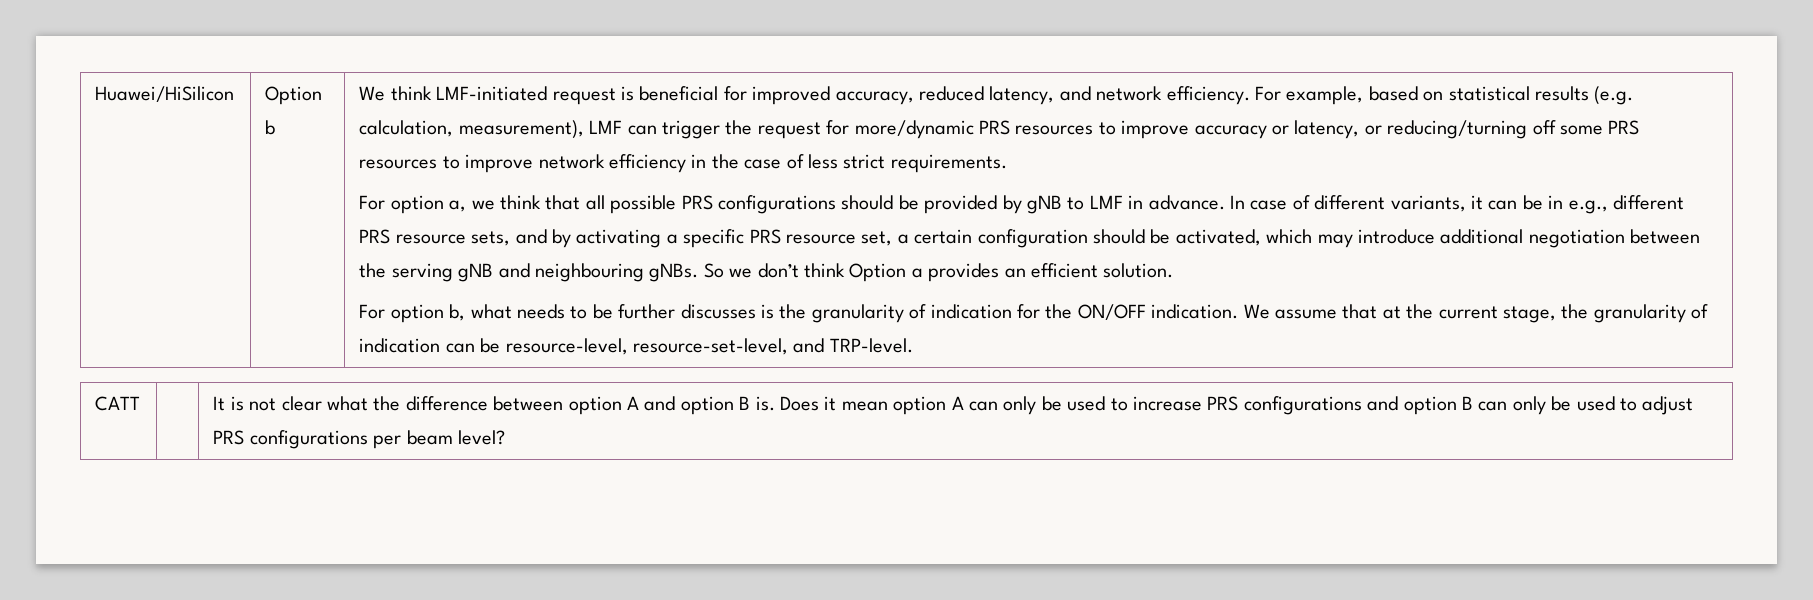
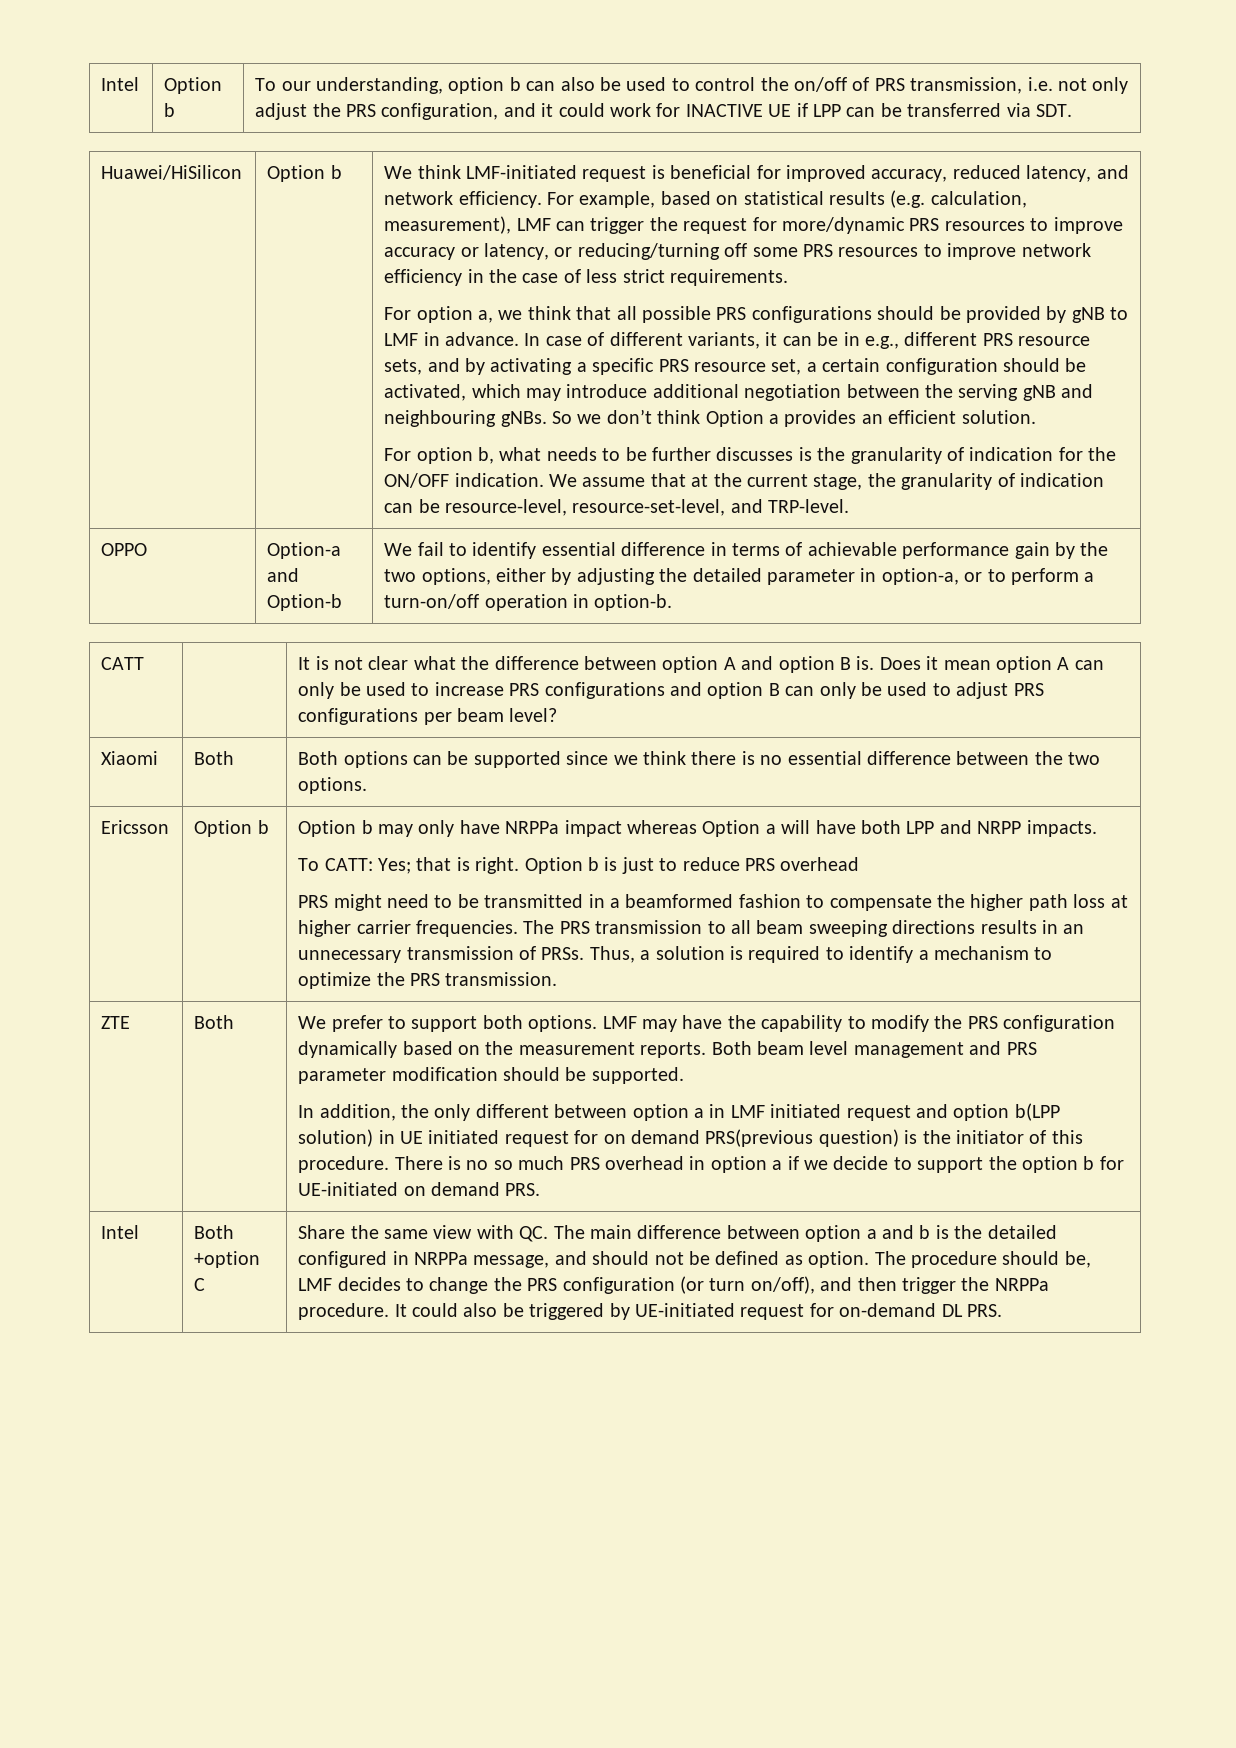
(95, 94) none -> [101,77,140,91] [164,77,223,94] [164,103,176,117] [255,77,1129,94] [255,103,1073,120] Intel | Option b | To our understanding, option b can also be used to control the on/off of PRS transmission, i.e. not only adjust the PRS configuration, and it could work for INACTIVE UE if LPP can be transferred via SDT. //
(913, 345) none -> [101,543,148,556] [267,542,342,559] [267,568,300,582] [267,594,343,611] [384,542,1109,559] [384,568,1095,585] [384,594,673,611] // OPPO | Option-a and Option-b | We fail to identify essential difference in terms of achievable performance gain by the two options, either by adjusting the detailed parameter in option-a, or to perform a turn-on/off operation in option-b.
(505, 437) none -> [101,751,159,765] [194,751,235,765] [298,751,1101,768] [298,777,368,794] [101,820,170,834] [194,820,269,837] [298,820,1097,837] [298,857,860,874] [298,894,1128,911] [298,920,1085,937] [298,946,1053,963] [298,972,558,989] [101,1016,131,1029] [194,1015,235,1029] [298,1015,1116,1032] [298,1041,1037,1058] [298,1067,684,1084] [298,1103,1060,1121] [298,1129,1083,1147] [298,1156,1124,1173] [298,1182,541,1196] [101,1225,140,1239] [194,1225,235,1239] [194,1251,261,1268] [194,1278,206,1291] [298,1225,1057,1242] [298,1251,1091,1268] [298,1276,1049,1294] [298,1303,1003,1320] // Xiaomi | Both | Both options can be supported since we think there is no essential difference between the two options. // Ericsson | Option b | Option b may only have NRPPa impact whereas Option a will have both LPP and NRPP impacts. // To CATT: Yes; that is right. Option b is just to reduce PRS overhead // PRS might need to be transmitted in a beamformed fashion to compensate the higher path loss at higher carrier frequencies. The PRS transmission to all beam sweeping directions results in an unnecessary transmission of PRSs. Thus, a solution is required to identify a mechanism to optimize the PRS transmission. // ZTE | Both | We prefer to support both options. LMF may have the capability to modify the PRS configuration dynamically based on the measurement reports. Both beam level management and PRS parameter modification should be supported. // In addition, the only different between option a in LMF initiated request and option b(LPP solution) in UE initiated request for on demand PRS(previous question) is the initiator of this procedure. There is no so much PRS overhead in option a if we decide to support the option b for UE-initiated on demand PRS. // Intel | Both +option C | Share the same view with QC. The main difference between option a and b is the detailed configured in NRPPa message, and should not be defined as option. The procedure should be, LMF decides to change the PRS configuration (or turn on/off), and then trigger the NRPPa procedure. It could also be triggered by UE-initiated request for on-demand DL PRS.

